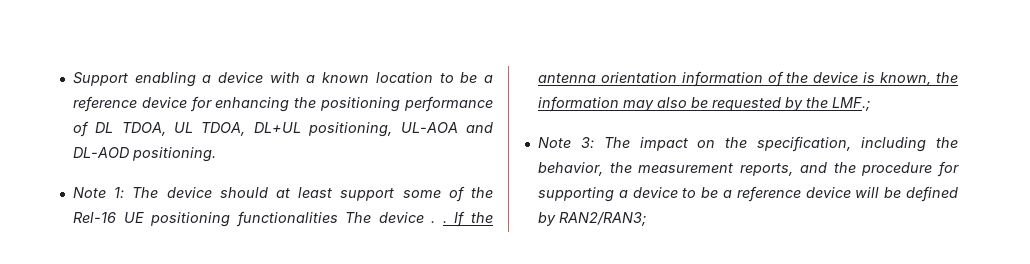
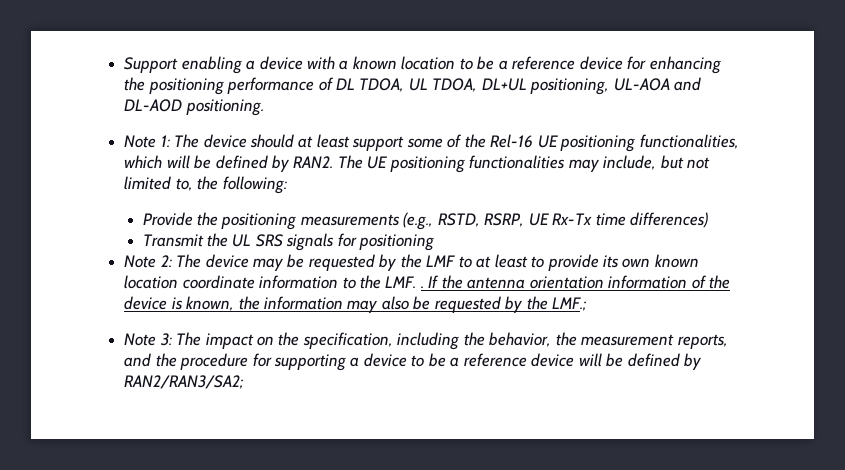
[235,211,436,227] functionalities The device . -> [639,134,739,149] [124,155,711,173] [124,176,287,194] [142,212,709,230] [142,233,435,251] [124,254,699,271] [124,275,417,289] functionalities, which will be defined by RAN2. The UE positioning functionalities may include, but not limited to, the following: // Provide the positioning measurements (e.g., RSTD, RSRP, UE Rx-Tx time differences) // Transmit the UL SRS signals for positioning // Note 2: The device may be requested by the LMF to at least to provide its own known location coordinate information to the LMF.
[558,212,646,226] RAN2/RAN3; -> [124,375,245,389] RAN2/RAN3/SA2;

